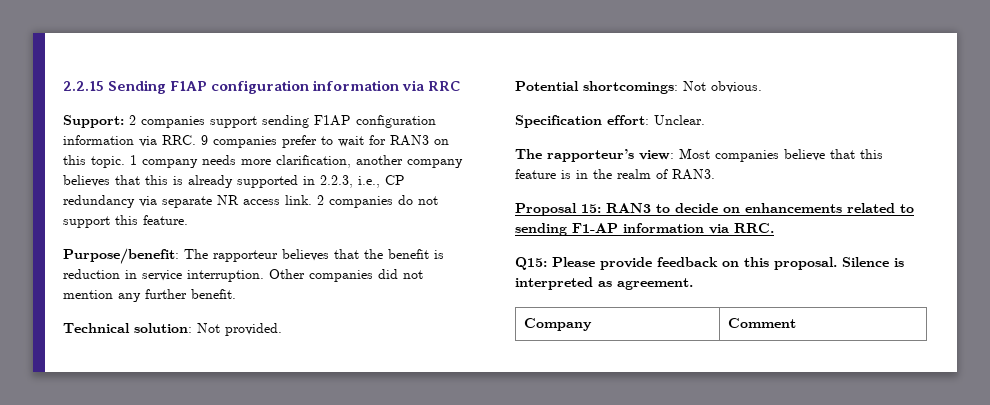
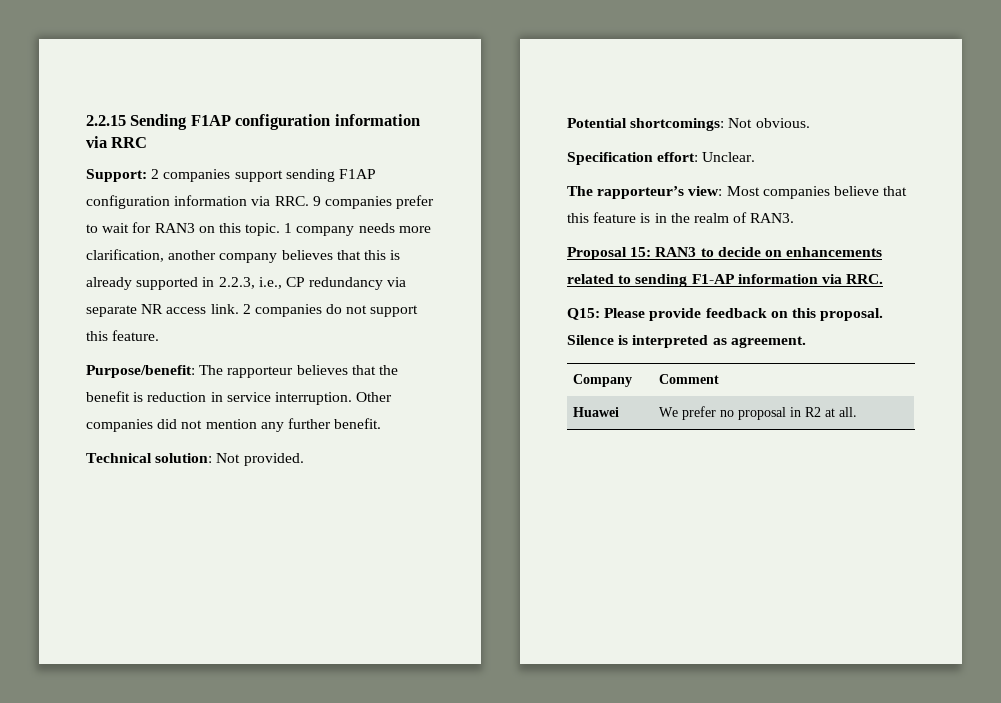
(796, 323) none -> [573,407,620,417] [659,406,858,420] // Huawei | We prefer no proposal in R2 at all.

